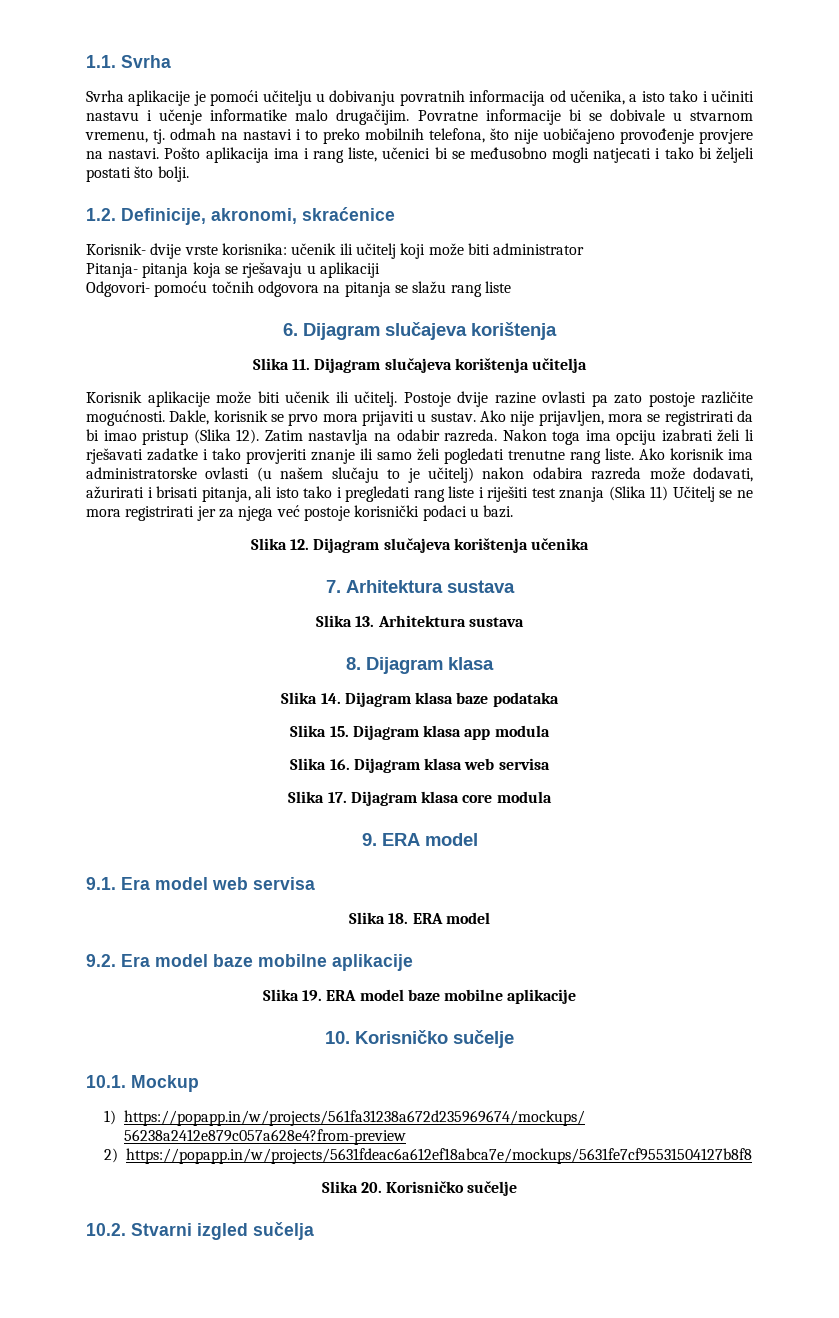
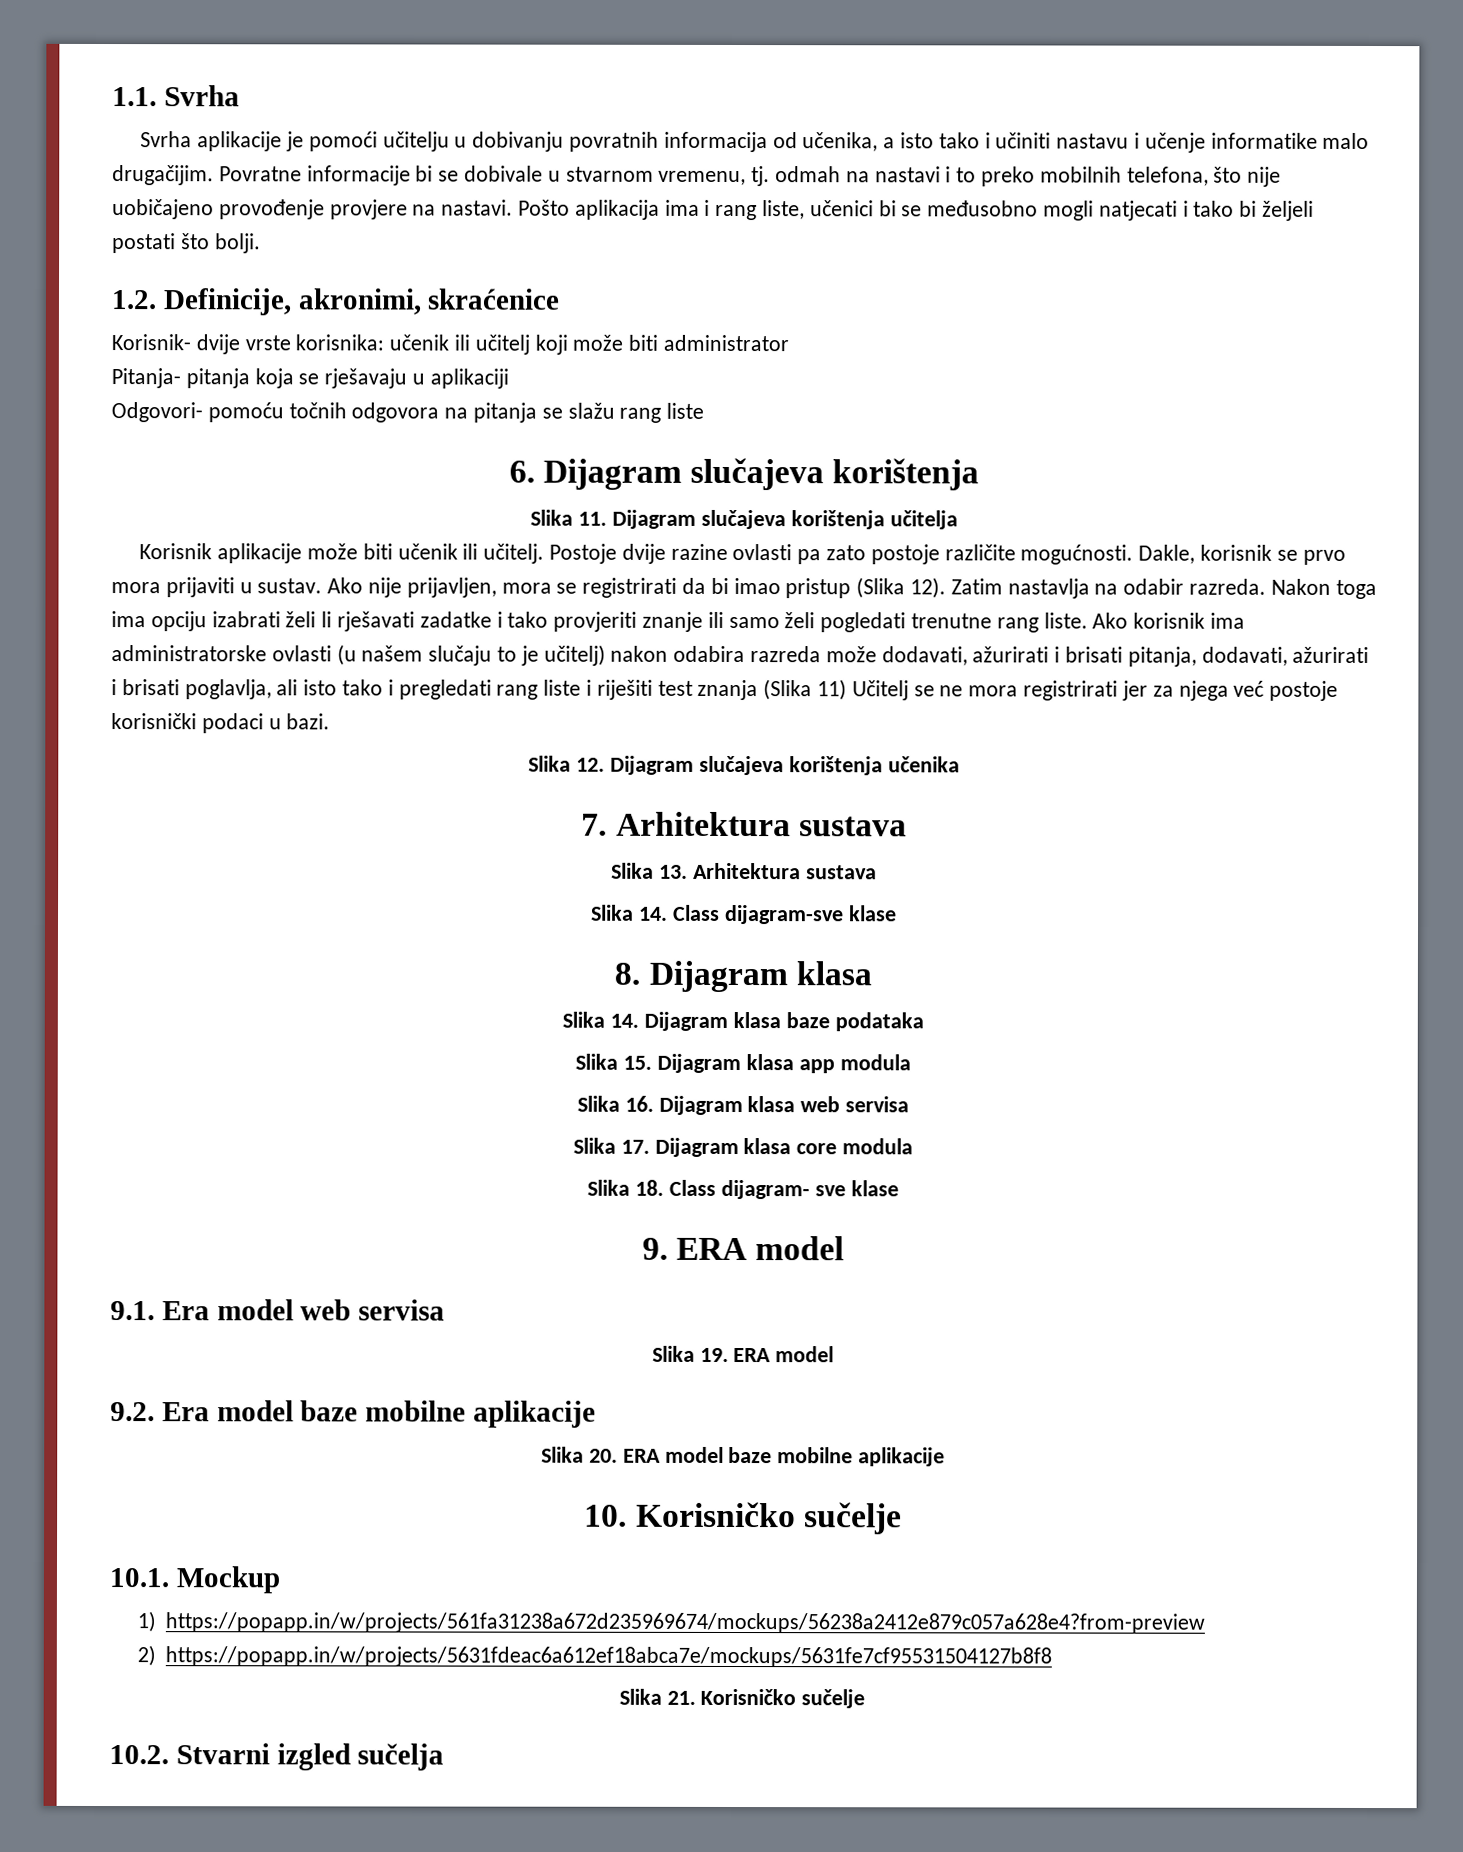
[211,208,297,224] akronomi, -> [297,288,422,315] akronimi,
(251, 494) none -> [1201,646,1370,666] [111,679,272,700] dodavati, ažurirati i brisati poglavlja,
(524, 622) none -> [591,904,897,925] // Slika 14. Class dijagram-sve klase
(552, 797) none -> [587,1179,899,1200] // Slika 18. Class dijagram- sve klase
[388,913,409,924] 18. -> [699,1347,729,1362] 19.
[301,990,322,1001] 19. -> [588,1448,618,1463] 20.
[360,1182,382,1193] 20. -> [666,1690,696,1705] 21.

